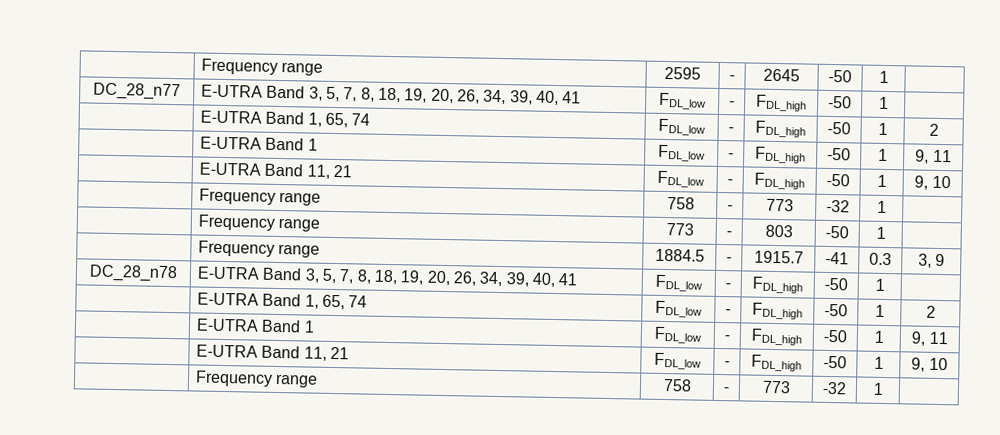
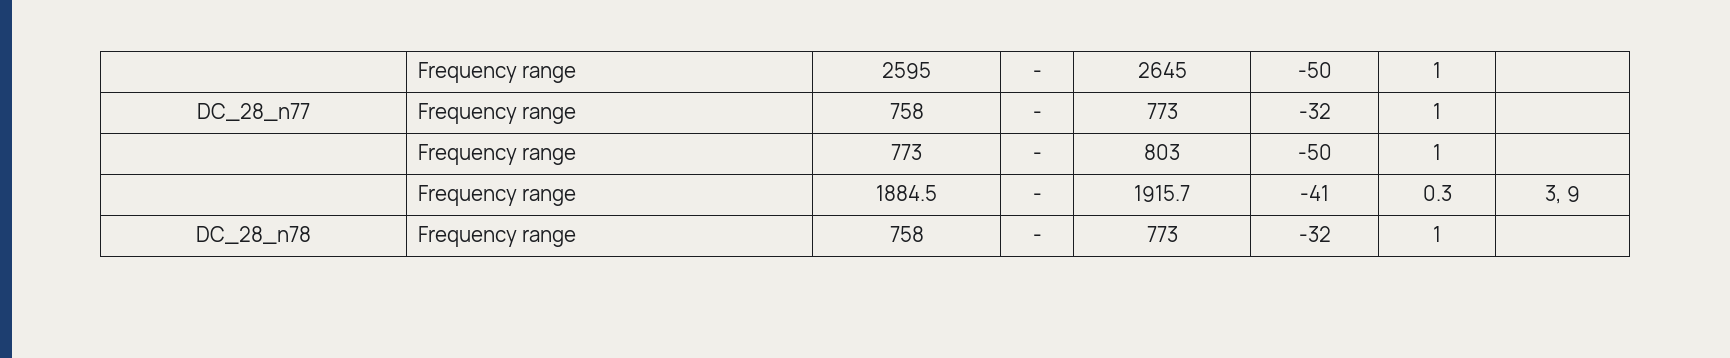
[200,84,582,106] [658,92,706,110] [729,101,735,107] [755,94,807,112] [828,95,852,109] [878,96,889,110] [199,110,371,128] [658,118,705,136] [728,127,734,133] [755,120,806,138] [827,121,851,135] [877,122,888,136] [928,123,939,136] [199,136,318,151] [658,144,705,162] [728,153,734,159] [755,146,806,164] [827,147,851,161] [877,148,888,162] [915,149,952,164] [198,162,352,179] [657,170,704,188] [727,179,733,185] [754,172,805,190] [826,173,850,187] [876,174,887,188] [914,175,951,190] | E-UTRA Band 3, 5, 7, 8, 18, 19, 20, 26, 34, 39, 40, 41 | FDL_low | - | FDL_high | -50 | 1 | // | E-UTRA Band 1, 65, 74 | FDL_low | - | FDL_high | -50 | 1 | 2 // | E-UTRA Band 1 | FDL_low | - | FDL_high | -50 | 1 | 9, 11 // | E-UTRA Band 11, 21 | FDL_low | - | FDL_high | -50 | 1 | 9, 10 // -> (310, 112) none
[196,266,578,288] [655,274,702,292] [725,283,731,289] [752,276,803,294] [824,277,848,291] [874,278,885,291] [196,292,368,310] [655,300,702,318] [725,309,731,315] [752,302,803,320] [824,303,848,317] [874,304,885,317] [925,305,936,318] [195,318,315,333] [654,326,702,344] [724,335,730,341] [751,328,803,346] [823,329,848,343] [873,330,885,343] [911,331,948,346] [195,344,349,361] [654,352,701,370] [724,361,730,367] [751,354,802,372] [823,355,847,369] [873,356,884,369] [911,357,948,372] | E-UTRA Band 3, 5, 7, 8, 18, 19, 20, 26, 34, 39, 40, 41 | FDL_low | - | FDL_high | -50 | 1 | // | E-UTRA Band 1, 65, 74 | FDL_low | - | FDL_high | -50 | 1 | 2 // | E-UTRA Band 1 | FDL_low | - | FDL_high | -50 | 1 | 9, 11 // | E-UTRA Band 11, 21 | FDL_low | - | FDL_high | -50 | 1 | 9, 10 // -> (311, 235) none

